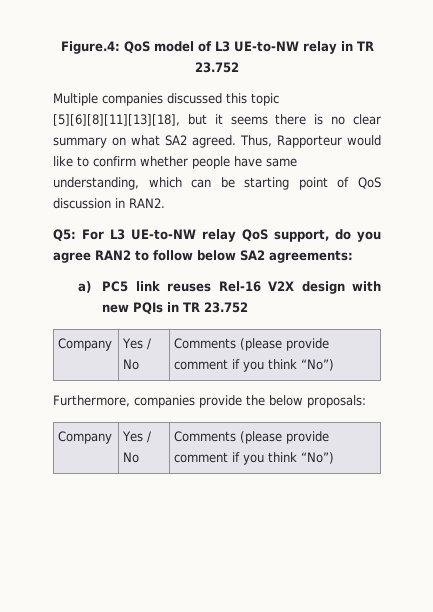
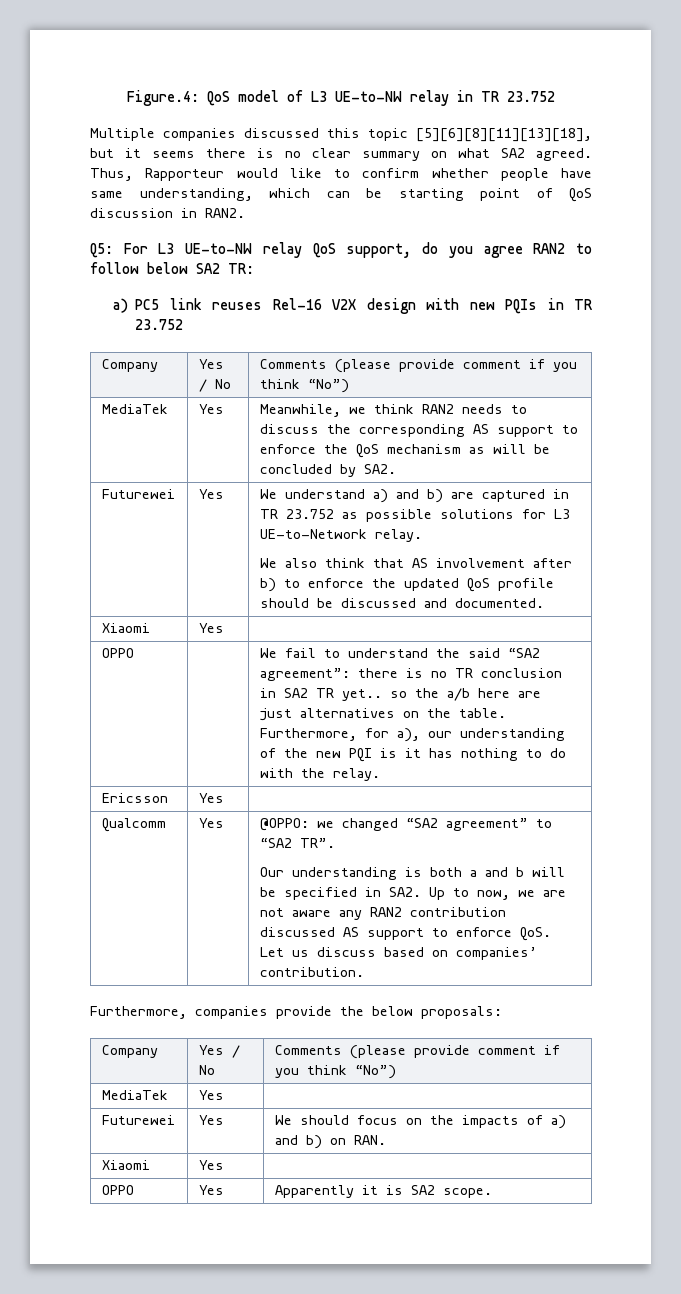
[269,250,353,263] agreements: -> [228,263,254,274] TR:
(335, 365) none -> [101,404,168,414] [198,404,224,414] [259,404,527,417] [259,424,578,437] [259,444,550,458] [259,464,396,477] [101,489,175,499] [198,489,224,499] [259,489,569,503] [259,509,570,522] [259,529,422,542] [259,558,572,568] [259,578,554,592] [259,598,544,608] [101,623,150,633] [198,623,224,633] [101,648,134,658] [259,648,540,658] [259,668,562,681] [259,688,541,701] [259,708,506,721] [259,728,565,742] [259,748,566,762] [259,768,380,781] [101,793,168,803] [198,793,224,803] [101,818,166,832] [198,818,224,828] [259,818,552,831] [259,838,335,848] [259,867,565,880] [259,887,566,900] [259,907,506,920] [259,927,551,941] [259,947,537,960] [259,967,364,977] // MediaTek | Yes | Meanwhile, we think RAN2 needs to discuss the corresponding AS support to enforce the QoS mechanism as will be concluded by SA2. // Futurewei | Yes | We understand a) and b) are captured in TR 23.752 as possible solutions for L3 UE-to-Network relay. // We also think that AS involvement after b) to enforce the updated QoS profile should be discussed and documented. // Xiaomi | Yes | // OPPO | | We fail to understand the said “SA2 agreement”: there is no TR conclusion in SA2 TR yet.. so the a/b here are just alternatives on the table. Furthermore, for a), our understanding of the new PQI is it has nothing to do with the relay. // Ericsson | Yes | // Qualcomm | Yes | @OPPO: we changed “SA2 agreement” to “SA2 TR”. // Our understanding is both a and b will be specified in SA2. Up to now, we are not aware any RAN2 contribution discussed AS support to enforce QoS. Let us discuss based on companies’ contribution.
(335, 458) none -> [101,1090,168,1100] [198,1090,224,1100] [101,1115,175,1125] [198,1115,224,1125] [274,1115,566,1129] [274,1135,386,1149] [101,1160,150,1170] [198,1160,224,1170] [101,1185,134,1195] [198,1185,224,1195] [274,1185,492,1198] // MediaTek | Yes | // Futurewei | Yes | We should focus on the impacts of a) and b) on RAN. // Xiaomi | Yes | // OPPO | Yes | Apparently it is SA2 scope.

